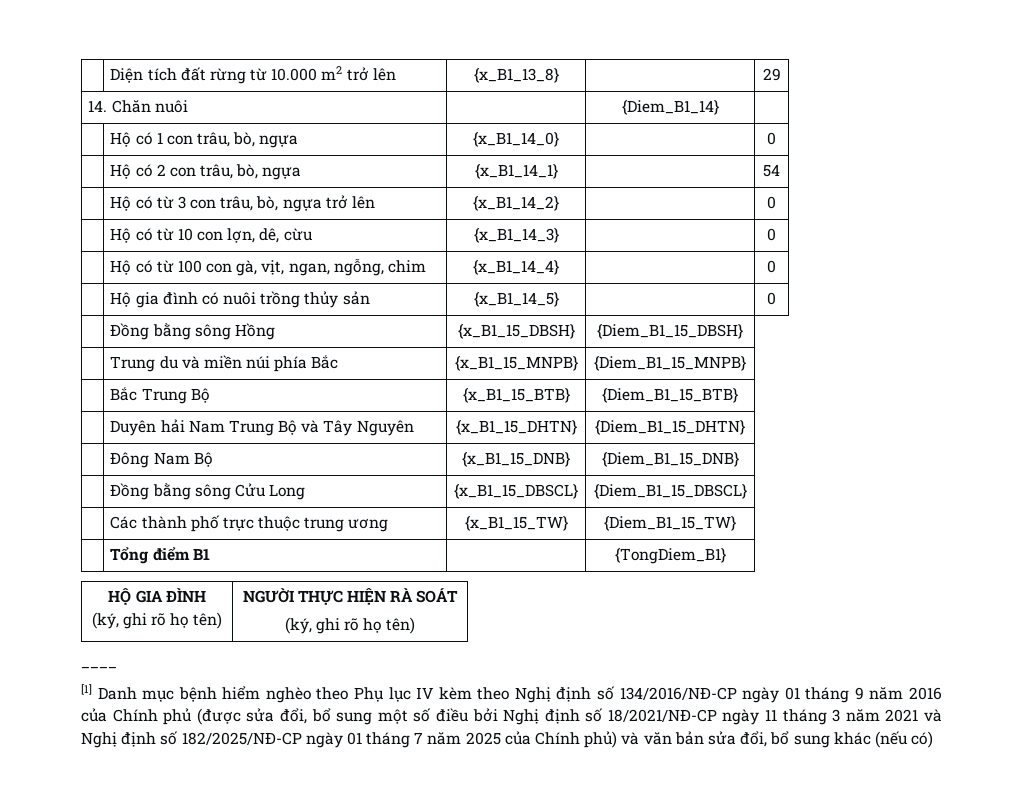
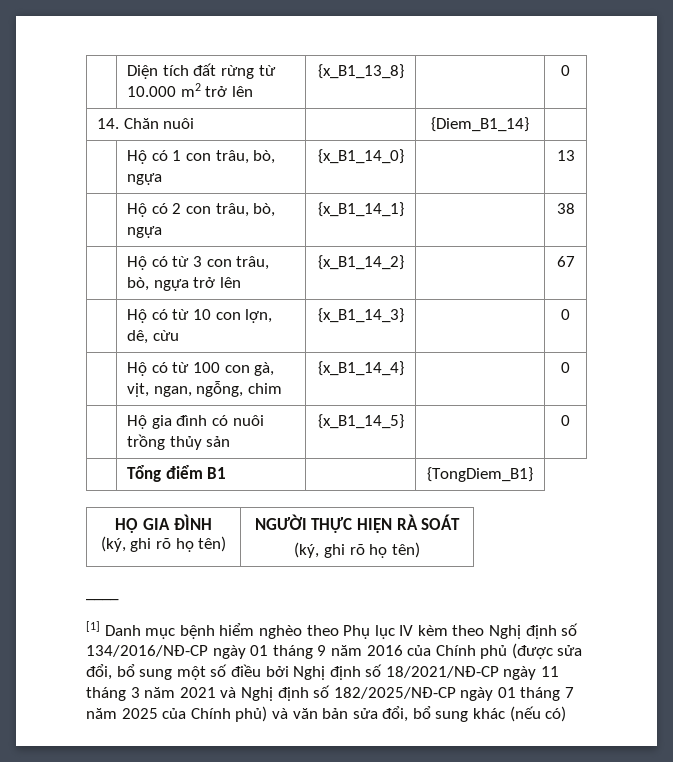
[762,68,781,81] 29 -> [561,65,570,76] 0
[767,132,776,145] 0 -> [556,150,575,161] 13
[763,164,780,177] 54 -> [556,203,575,214] 38
[767,196,776,209] 0 -> [556,256,575,267] 67
[110,323,275,340] [457,323,575,339] [597,323,743,339] [110,355,339,372] [454,355,578,371] [594,355,746,371] [110,387,210,404] [462,387,570,403] [601,387,738,403] [110,419,414,436] [455,419,577,435] [595,419,745,435] [110,452,213,468] [462,451,570,467] [601,451,739,467] [110,483,306,500] [454,483,578,499] [593,483,747,499] [110,515,389,532] [464,515,568,531] [603,515,736,531] // | Đồng bằng sông Hồng | {x_B1_15_DBSH} | {Diem_B1_15_DBSH} // | Trung du và miền núi phía Bắc | {x_B1_15_MNPB} | {Diem_B1_15_MNPB} // | Bắc Trung Bộ | {x_B1_15_BTB} | {Diem_B1_15_BTB} // | Duyên hải Nam Trung Bộ và Tây Nguyên | {x_B1_15_DHTN} | {Diem_B1_15_DHTN} // | Đông Nam Bộ | {x_B1_15_DNB} | {Diem_B1_15_DNB} // | Đồng bằng sông Cửu Long | {x_B1_15_DBSCL} | {Diem_B1_15_DBSCL} // | Các thành phố trực thuộc trung ương | {x_B1_15_TW} | {Diem_B1_15_TW} -> (570, 420) none

